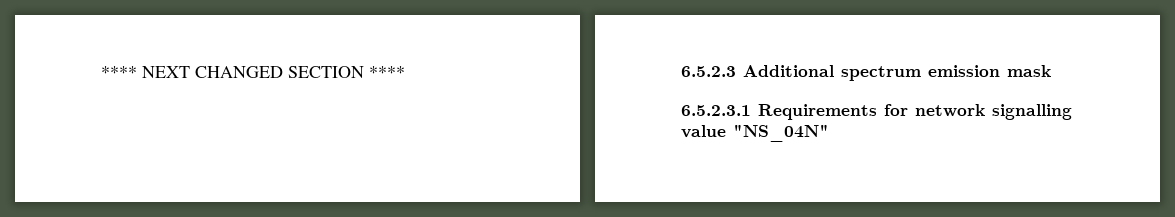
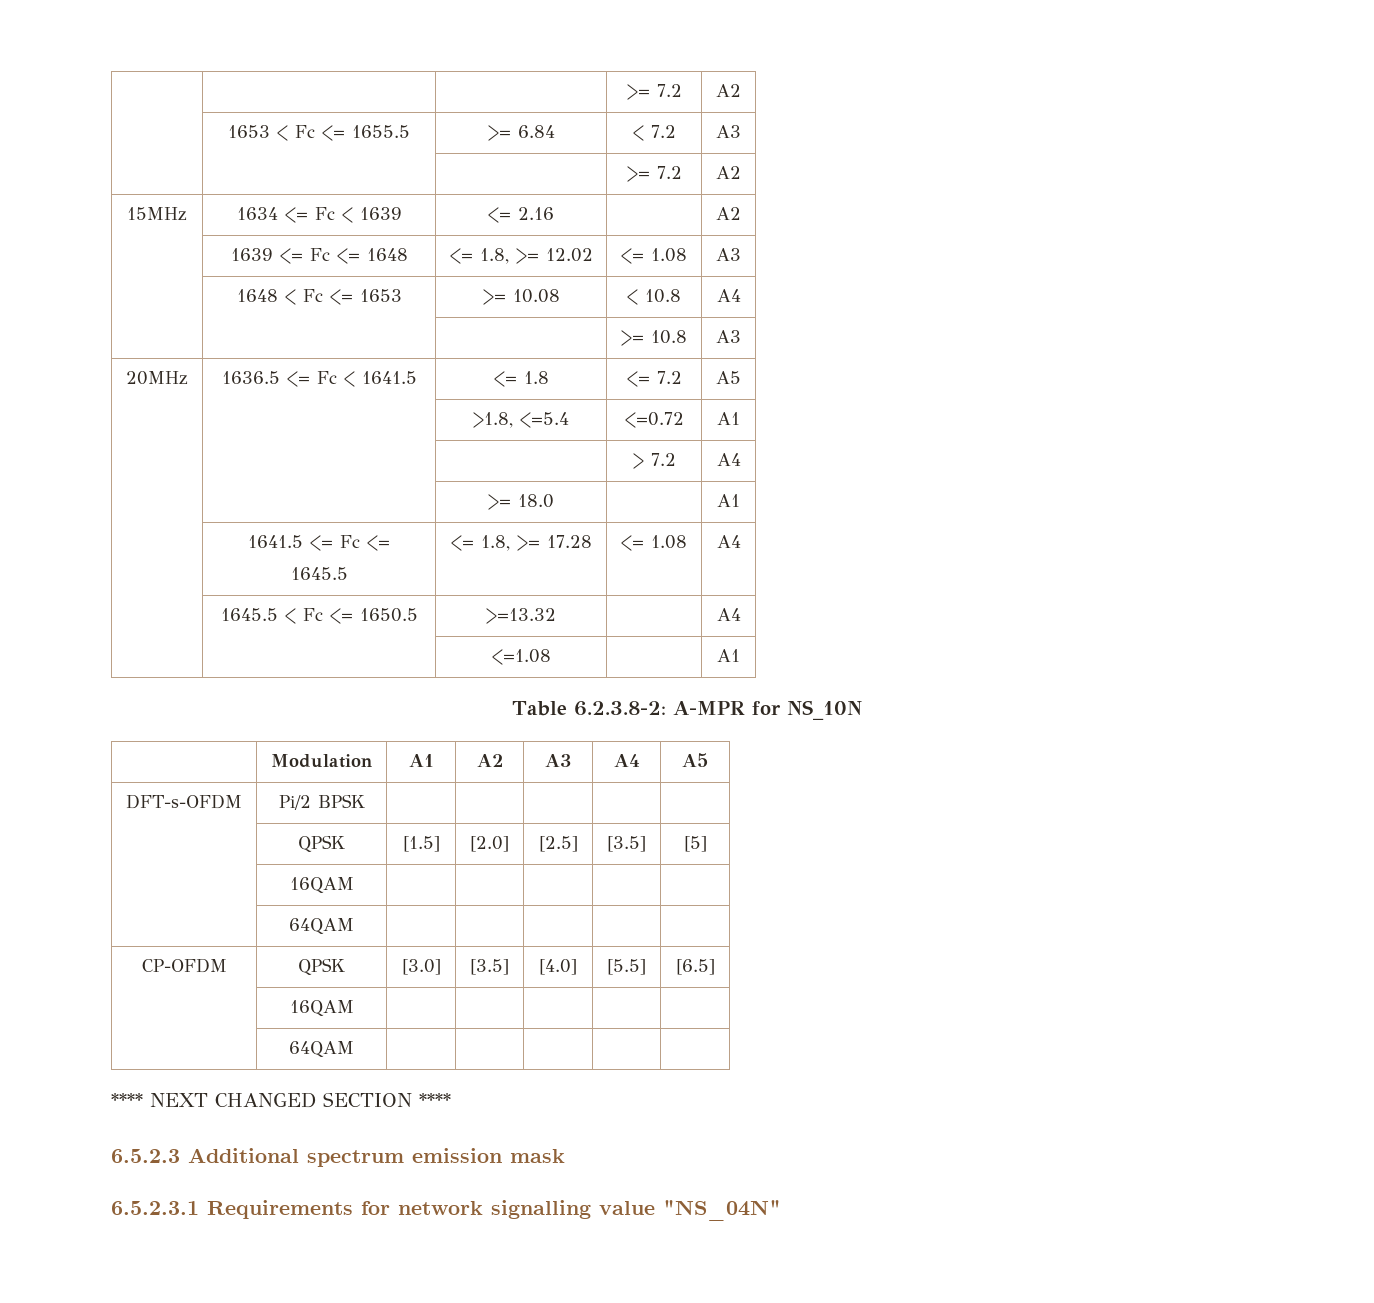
(101, 72) none -> [626,84,682,100] [716,84,741,97] [228,125,410,141] [487,125,555,141] [632,125,676,141] [716,125,741,138] [626,166,682,182] [716,166,741,179] [127,207,187,221] [236,207,402,223] [488,207,554,223] [716,207,741,220] [230,248,408,264] [449,248,593,264] [621,248,687,264] [716,248,741,261] [236,289,402,305] [482,289,560,305] [627,289,681,305] [716,289,741,302] [621,330,687,346] [716,330,741,343] [126,371,188,385] [221,371,417,387] [493,371,549,387] [626,371,682,387] [716,371,741,384] [473,412,569,428] [624,412,684,428] [717,412,740,425] [632,453,676,469] [716,453,741,466] [488,494,554,510] [717,494,740,507] [248,535,390,551] [290,567,348,580] [450,535,592,551] [621,535,687,551] [716,535,741,548] [220,608,418,624] [486,608,556,624] [716,608,741,621] [491,649,551,665] [717,649,740,662] [512,700,862,720] [271,754,372,768] [408,754,434,767] [476,754,503,767] [545,754,571,767] [613,754,640,767] [682,753,708,767] [126,794,242,809] [278,794,365,810] [298,835,345,853] [402,836,440,852] [470,836,509,852] [538,836,578,852] [607,836,646,852] [683,836,707,852] [289,877,354,894] [289,918,354,935] [141,958,227,973] [298,958,345,976] [401,959,441,975] [470,959,509,975] [539,959,577,975] [607,959,646,975] [675,959,715,975] [289,1000,354,1017] [289,1041,354,1058] | | | >= 7.2 | A2 // | 1653 < Fc <= 1655.5 | >= 6.84 | < 7.2 | A3 // | | | >= 7.2 | A2 // 15MHz | 1634 <= Fc < 1639 | <= 2.16 | | A2 // | 1639 <= Fc <= 1648 | <= 1.8, >= 12.02 | <= 1.08 | A3 // | 1648 < Fc <= 1653 | >= 10.08 | < 10.8 | A4 // | | | >= 10.8 | A3 // 20MHz | 1636.5 <= Fc < 1641.5 | <= 1.8 | <= 7.2 | A5 // | | >1.8, <=5.4 | <=0.72 | A1 // | | | > 7.2 | A4 // | | >= 18.0 | | A1 // | 1641.5 <= Fc <= 1645.5 | <= 1.8, >= 17.28 | <= 1.08 | A4 // | 1645.5 < Fc <= 1650.5 | >=13.32 | | A4 // | | <=1.08 | | A1 // Table 6.2.3.8-2: A-MPR for NS_10N // | Modulation | A1 | A2 | A3 | A4 | A5 // DFT-s-OFDM | Pi/2 BPSK | | | | | // | QPSK | [1.5] | [2.0] | [2.5] | [3.5] | [5] // | 16QAM | | | | | // | 64QAM | | | | | // CP-OFDM | QPSK | [3.0] | [3.5] | [4.0] | [5.5] | [6.5] // | 16QAM | | | | | // | 64QAM | | | | | //

